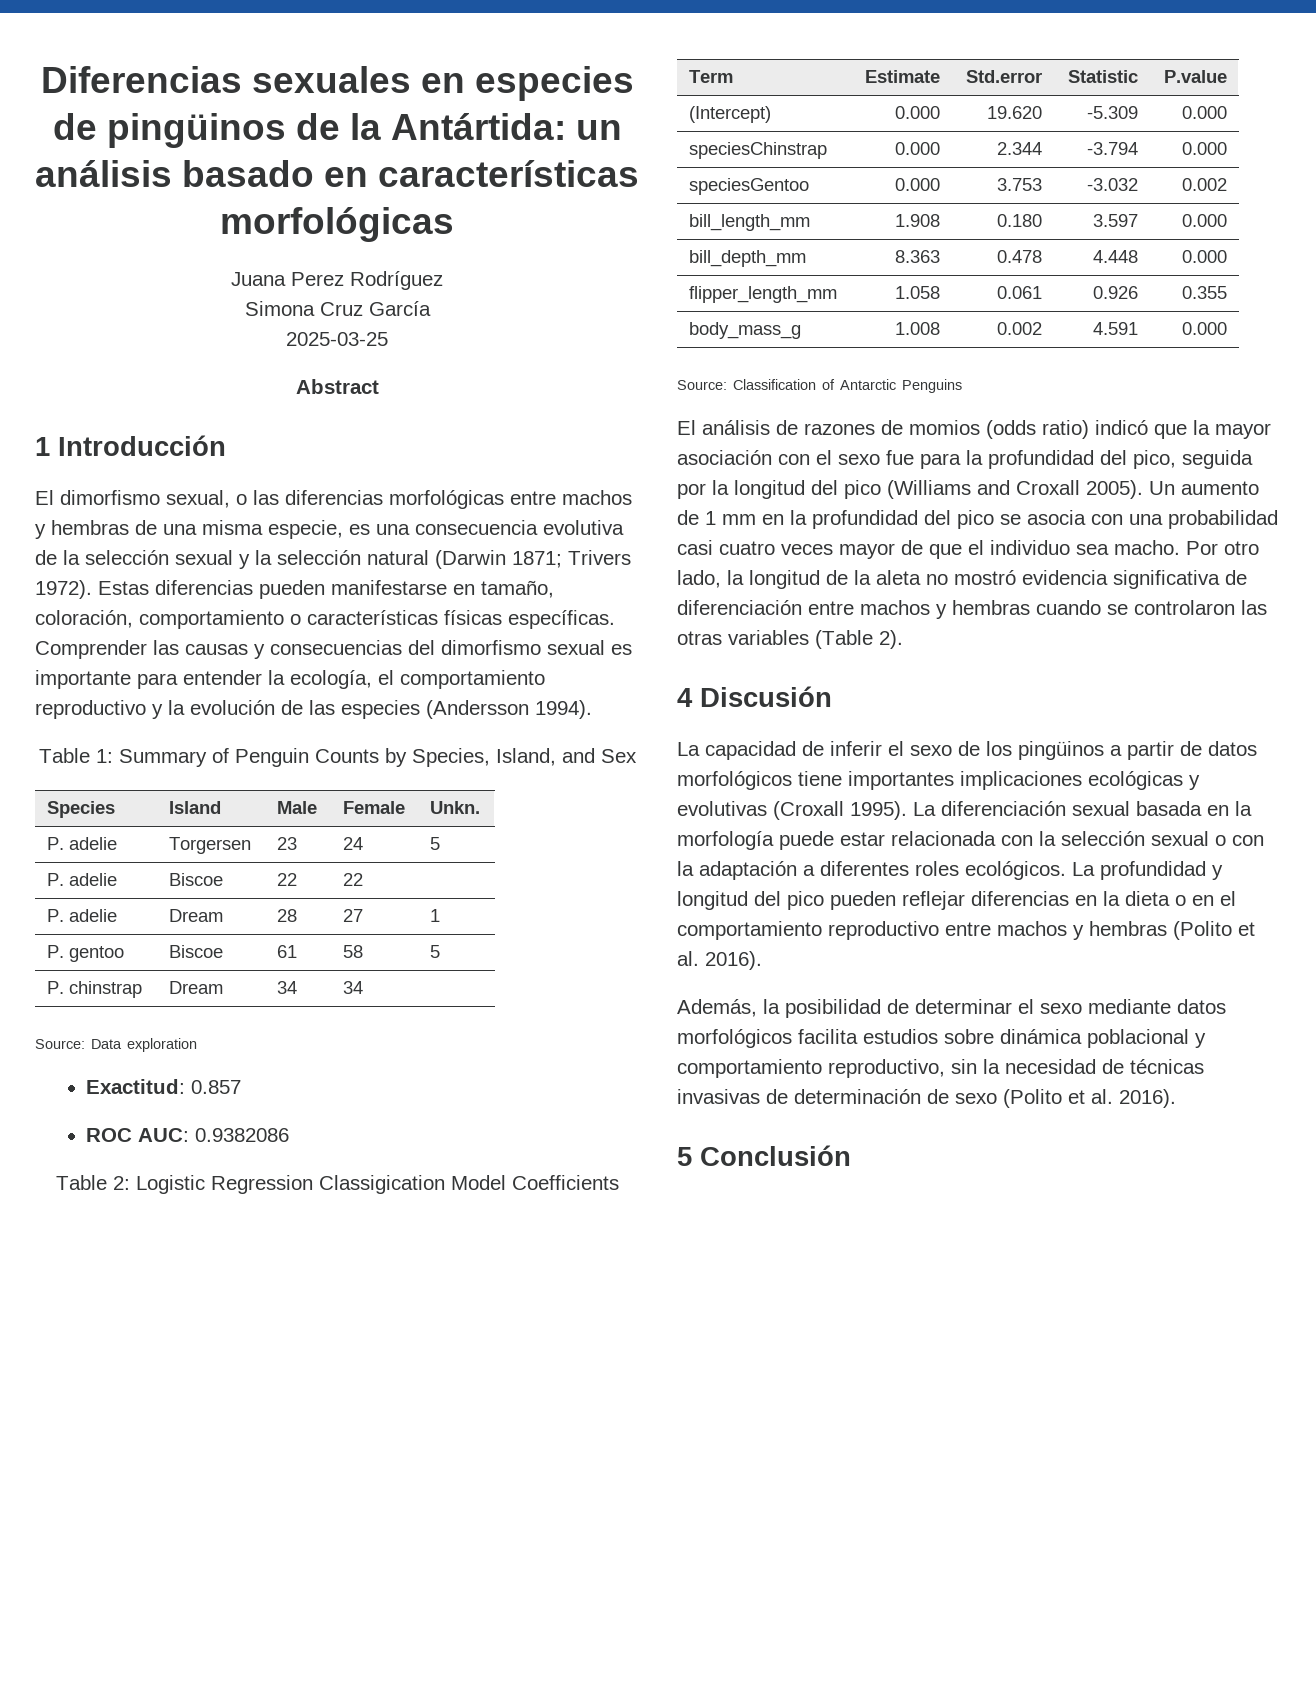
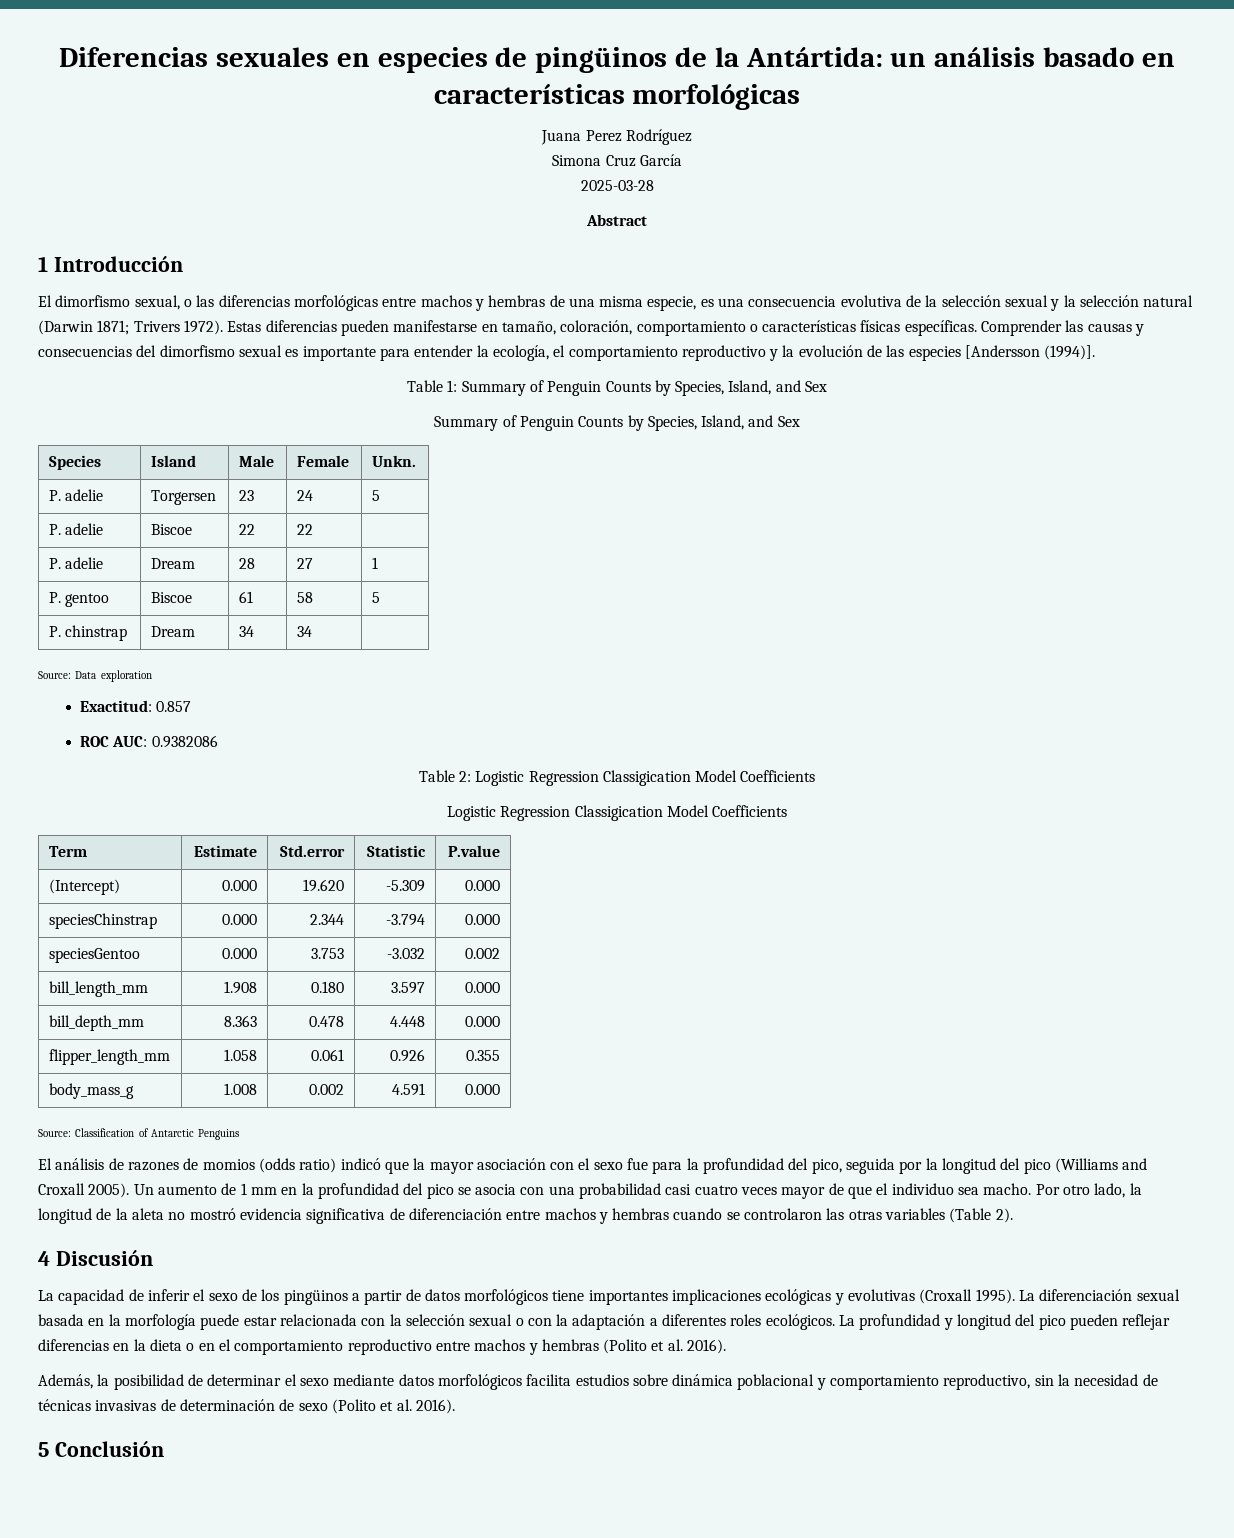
[286,332,388,346] 2025-03-25 -> [580,180,654,191] 2025-03-28
[426,700,592,719] (Andersson 1994). -> [965,345,1096,360] [Andersson (1994)].
(637, 756) none -> [434,415,800,431] // Summary of Penguin Counts by Species, Island, and Sex
(619, 1182) none -> [446,805,788,821] // Logistic Regression Classigication Model Coefficients

